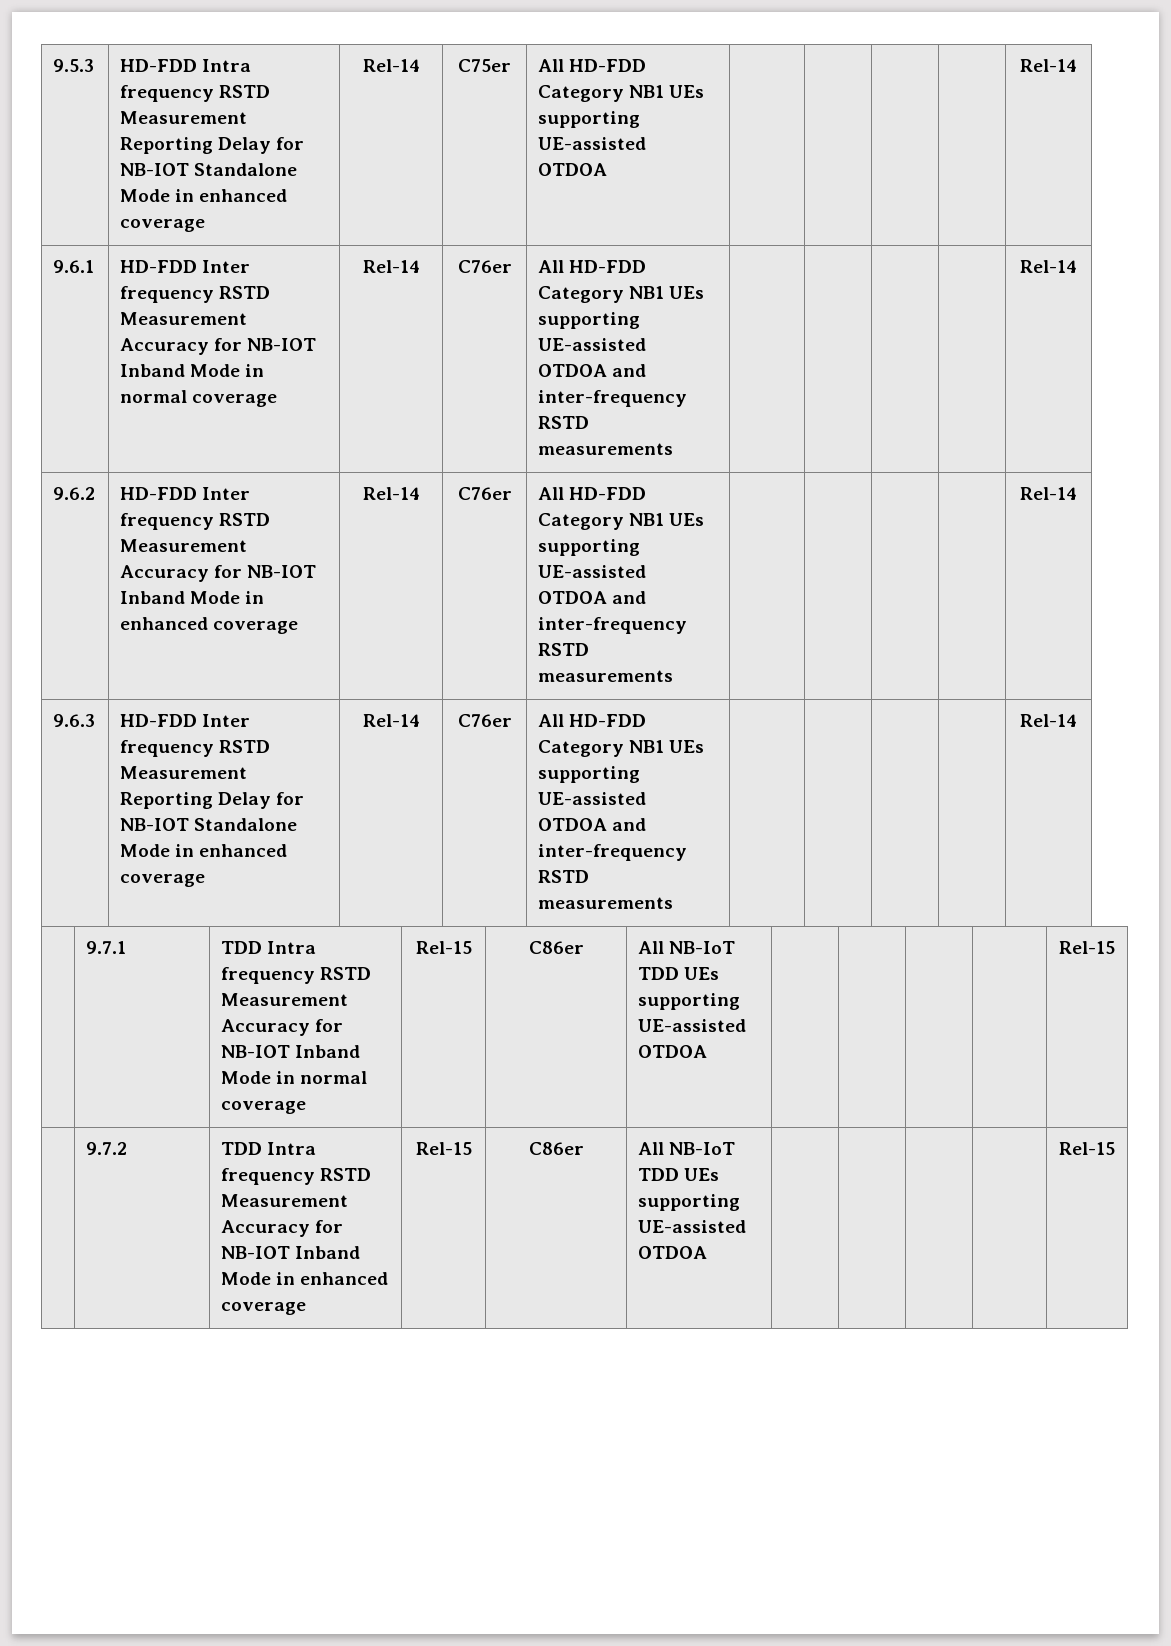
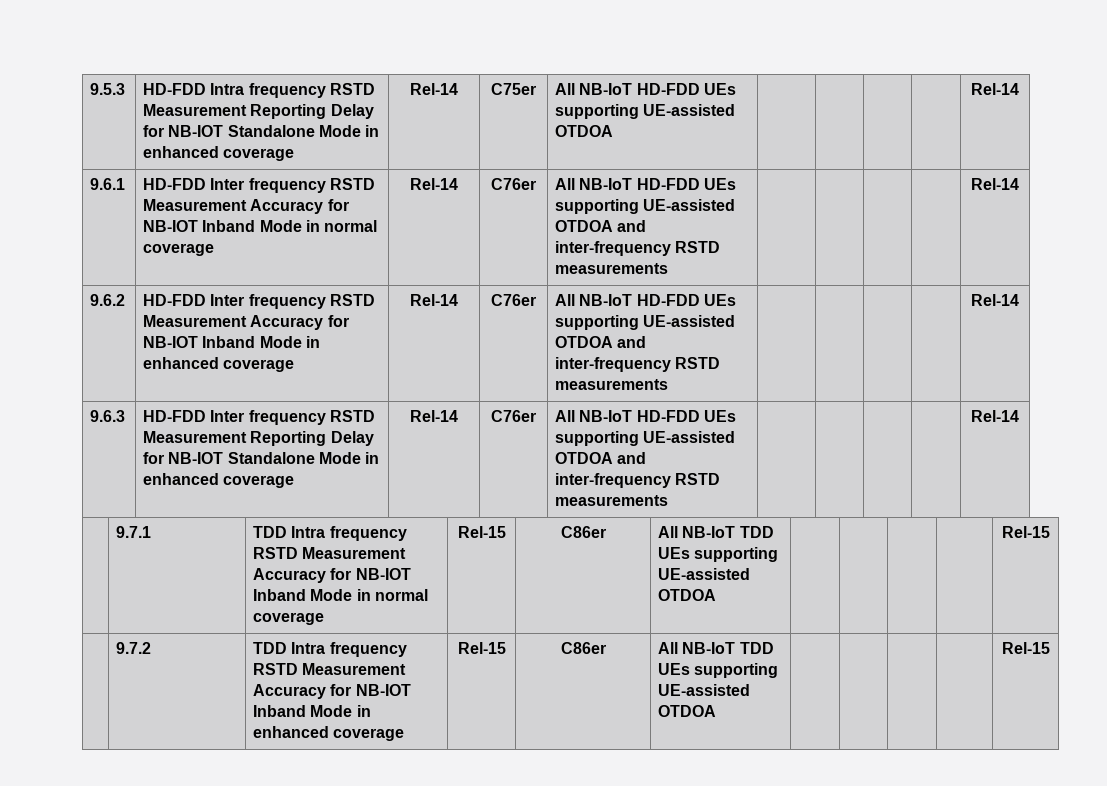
[569,59,647,72] [538,85,665,102] HD-FDD Category NB1 -> [579,83,700,95] NB-IoT HD-FDD
[569,260,647,273] [538,286,665,303] HD-FDD Category NB1 -> [579,178,700,190] NB-IoT HD-FDD
[569,487,647,500] [538,513,665,530] HD-FDD Category NB1 -> [579,294,700,306] NB-IoT HD-FDD
[569,714,647,727] [538,740,665,757] HD-FDD Category NB1 -> [579,410,700,422] NB-IoT HD-FDD

